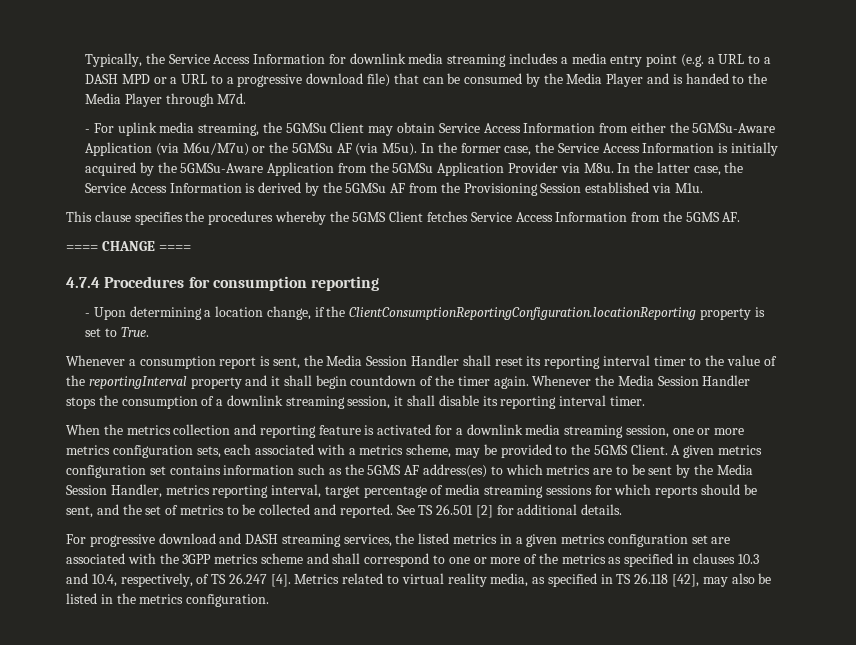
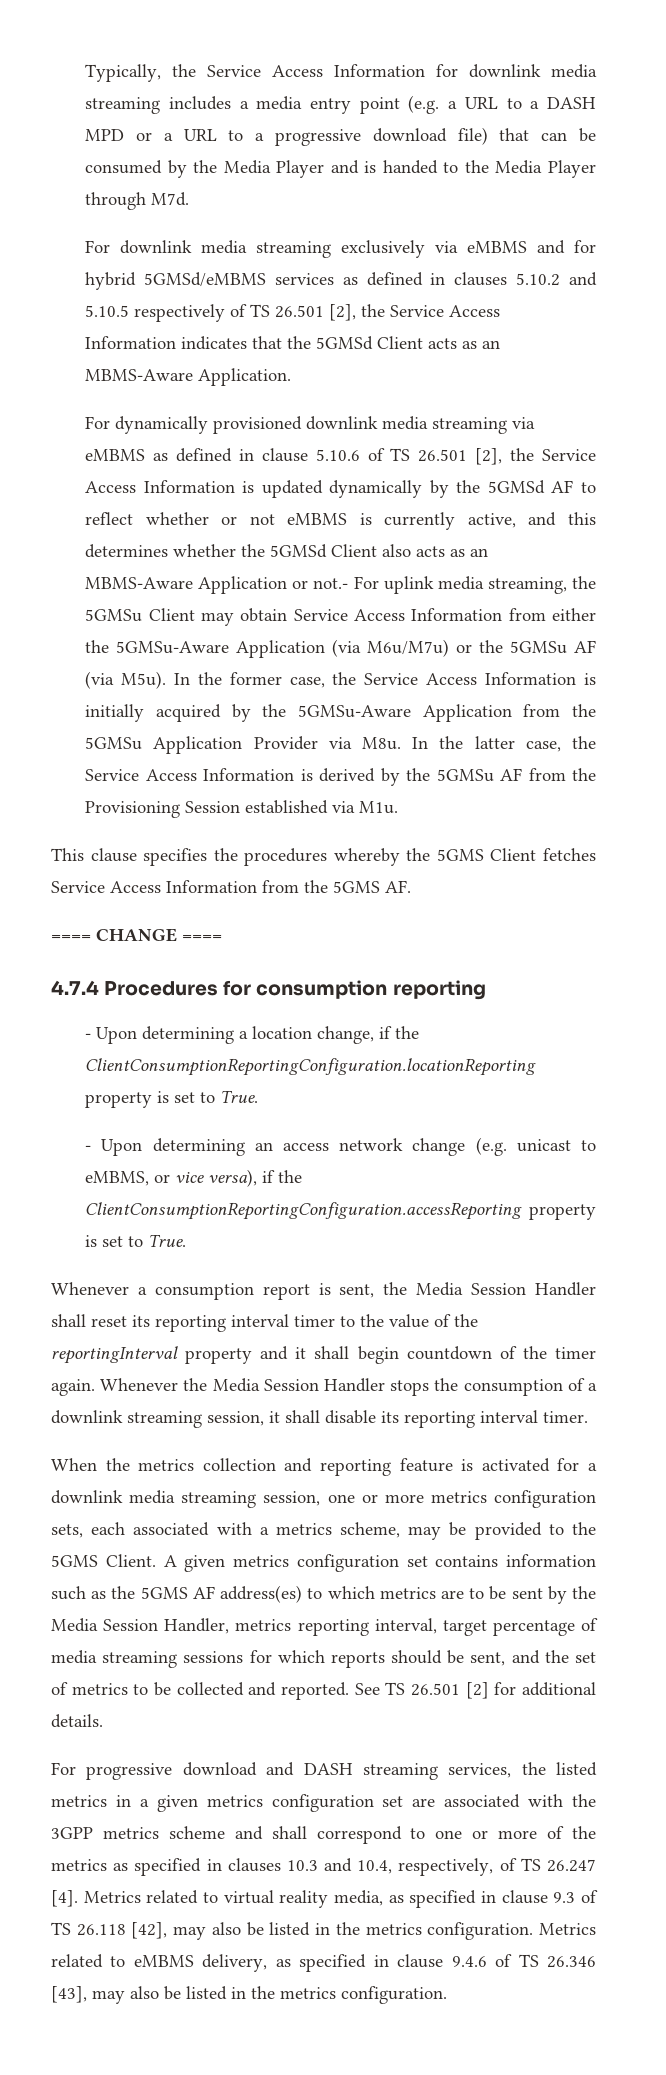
[84,129,90,133] - -> [85,240,596,258] [85,272,597,290] [85,304,501,322] [85,336,501,350] [85,368,292,386] [85,416,536,434] [85,448,597,465] [85,480,596,498] [85,512,596,530] [85,544,489,558] [85,576,349,594] For downlink media streaming exclusively via eMBMS and for hybrid 5GMSd/eMBMS services as defined in clauses 5.10.2 and 5.10.5 respectively of TS 26.501 [2], the Service Access Information indicates that the 5GMSd Client acts as an MBMS-Aware Application. // For dynamically provisioned downlink media streaming via eMBMS as defined in clause 5.10.6 of TS 26.501 [2], the Service Access Information is updated dynamically by the 5GMSd AF to reflect whether or not eMBMS is currently active, and this determines whether the 5GMSd Client also acts as an MBMS-Aware Application or not.-
(149, 332) none -> [85,1137,597,1156] [85,1169,303,1187] [85,1202,596,1220] [85,1234,187,1247] // - Upon determining an access network change (e.g. unicast to eMBMS, or vice versa), if the ClientConsumptionReportingConfiguration.accessReporting property is set to True.
(613, 579) none -> [501,1890,598,1904] clause 9.3 of
(270, 600) none -> [539,1923,597,1935] [51,1954,596,1972] [51,1986,447,2004] Metrics related to eMBMS delivery, as specified in clause 9.4.6 of TS 26.346 [43], may also be listed in the metrics configuration.

